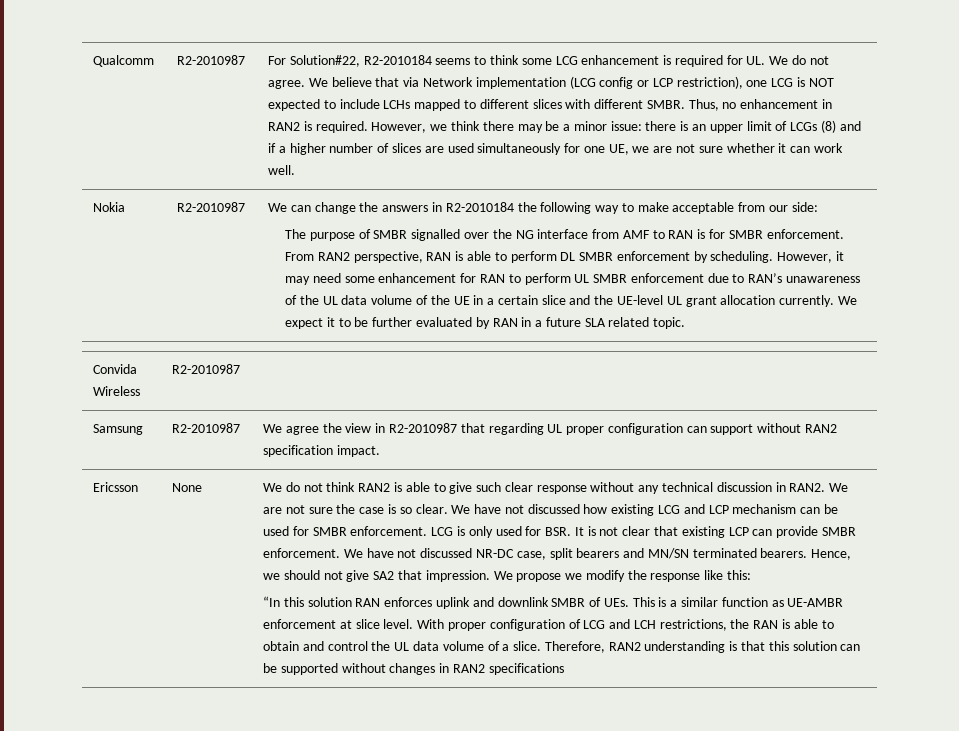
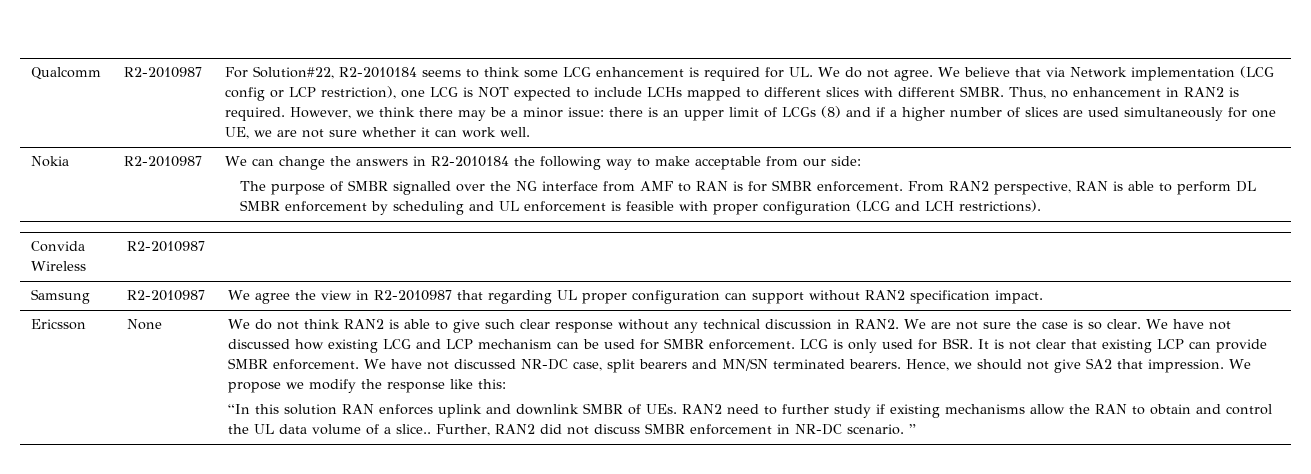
[710,251,845,263] [285,273,861,285] [285,295,857,307] [285,317,686,329] scheduling. However, it may need some enhancement for RAN to perform UL SMBR enforcement due to RAN’s unawareness of the UL data volume of the UE in a certain slice and the UE-level UL grant allocation currently. We expect it to be further evaluated by RAN in a future SLA related topic. -> [392,200,1041,215] scheduling and UL enforcement is feasible with proper configuration (LCG and LCH restrictions).
[632,597,844,607] [263,619,818,631] This is a similar function as UE-AMBR enforcement at slice level. With proper configuration of LCG and LCH restrictions, the RAN is able -> [682,404,1128,418] RAN2 need to further study if existing mechanisms allow the RAN
[513,641,861,653] [263,663,564,675] slice. Therefore, RAN2 understanding is that this solution can be supported without changes in RAN2 specifications -> [396,423,917,436] slice.. Further, RAN2 did not discuss SMBR enforcement in NR-DC scenario. ”

